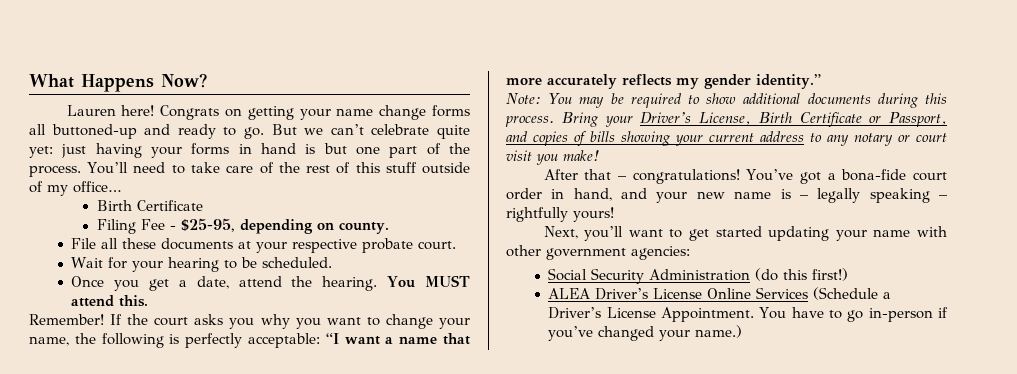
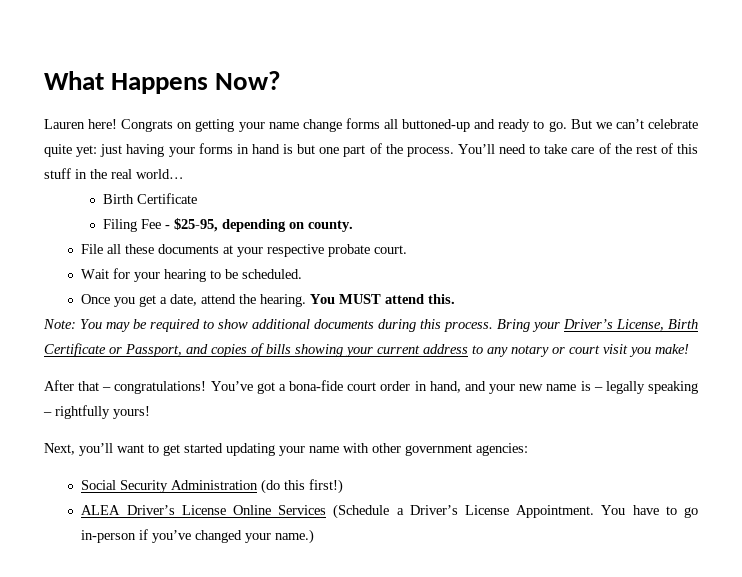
[421,162,470,174] [29,181,121,196] outside of my office… -> [75,169,184,179] in the real world…
[29,314,470,329] [29,333,471,348] [506,74,821,89] // Remember! If the court asks you why you want to change your name, the following is perfectly acceptable: “I want a name that more accurately reflects my gender identity.” -> (456, 299) none

